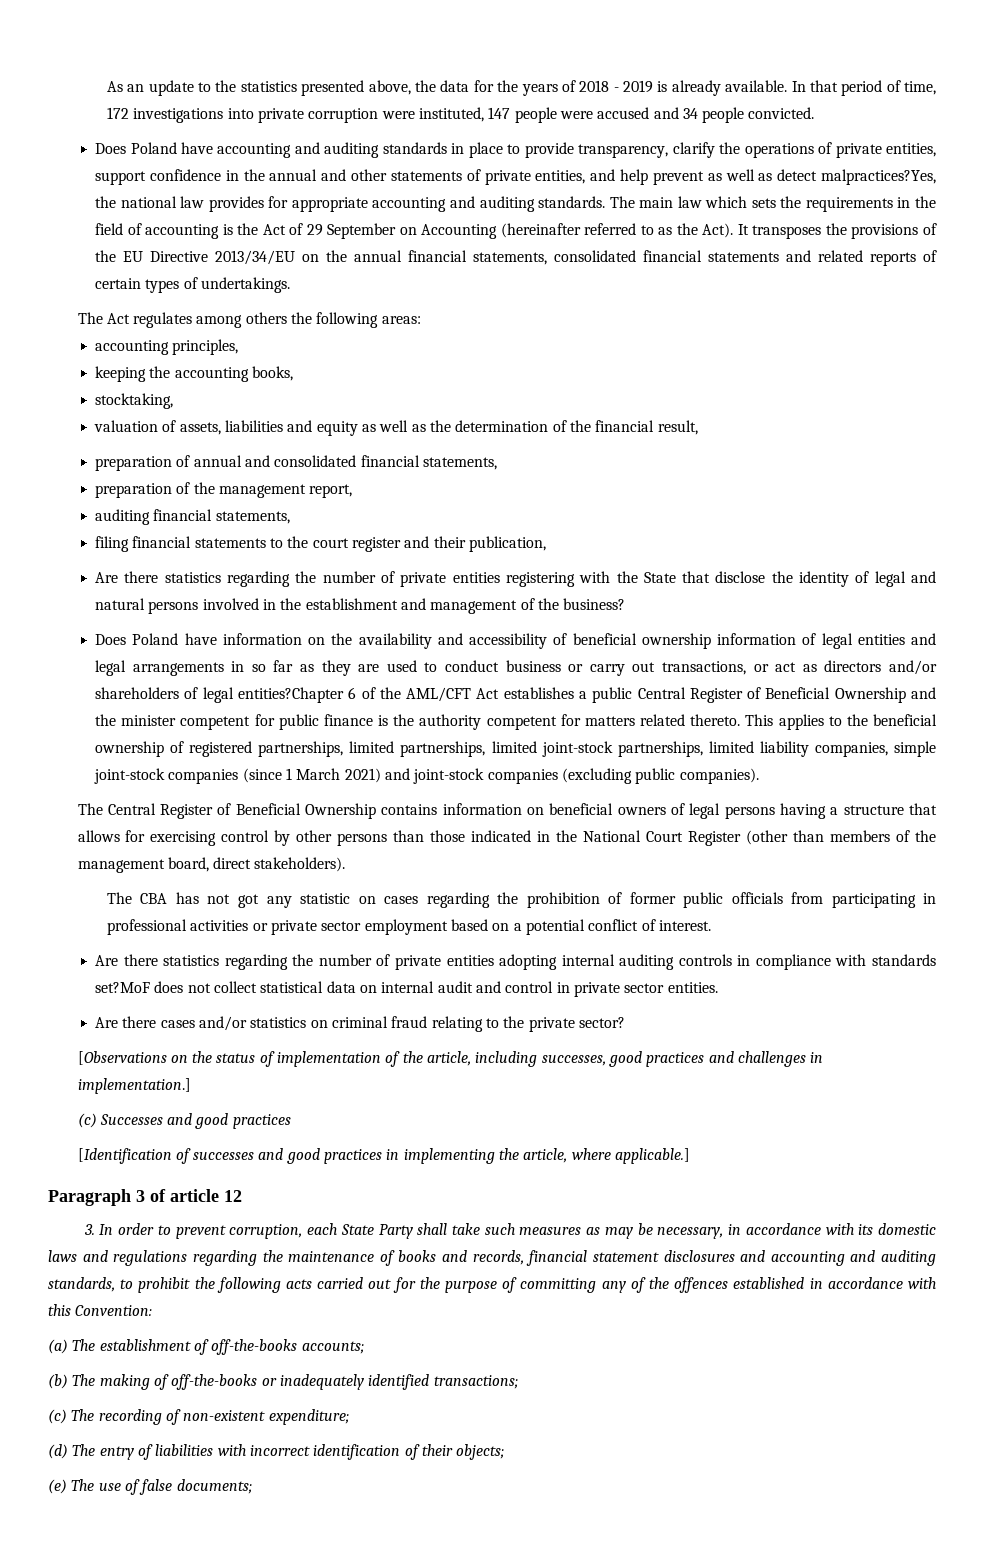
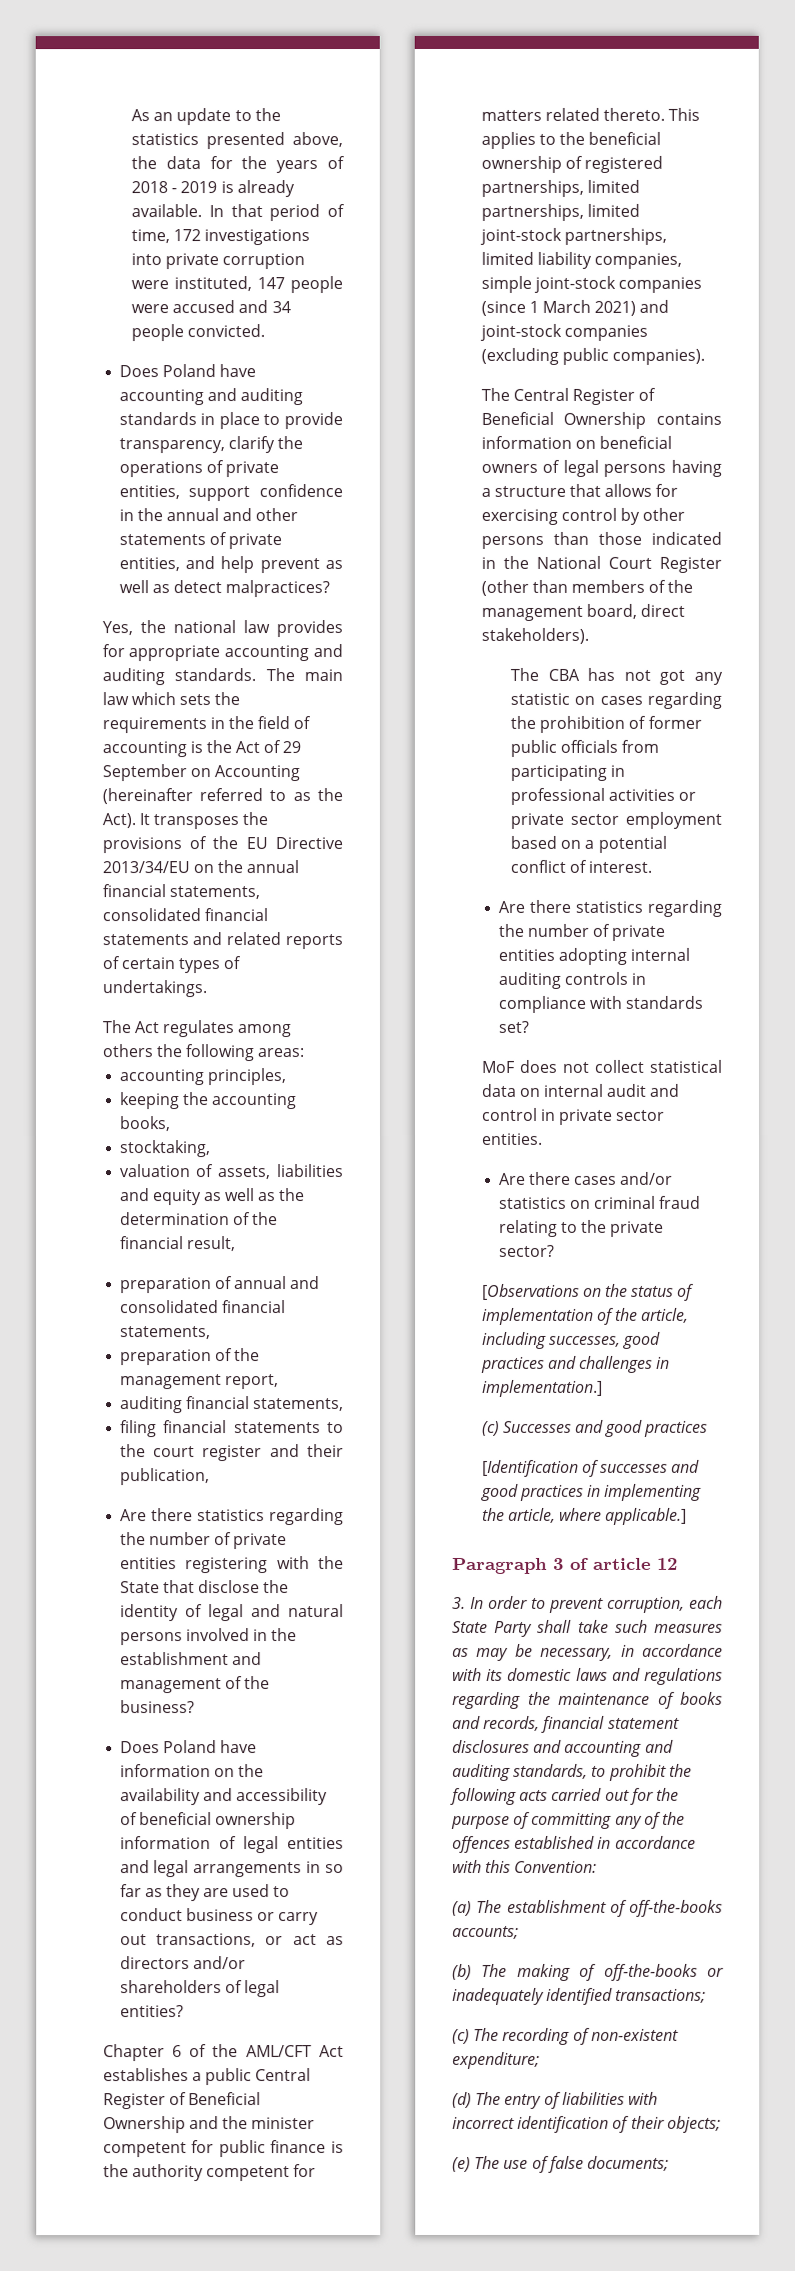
[821,169,937,185] malpractices?Yes, -> [225,580,331,598] [101,621,133,636] malpractices? // Yes,
[237,687,344,703] entities?Chapter -> [119,2005,184,2018] [102,2044,165,2062] entities? // Chapter
[95,982,151,993] set?MoF -> [497,1020,529,1033] [480,1060,514,1073] set? // MoF

